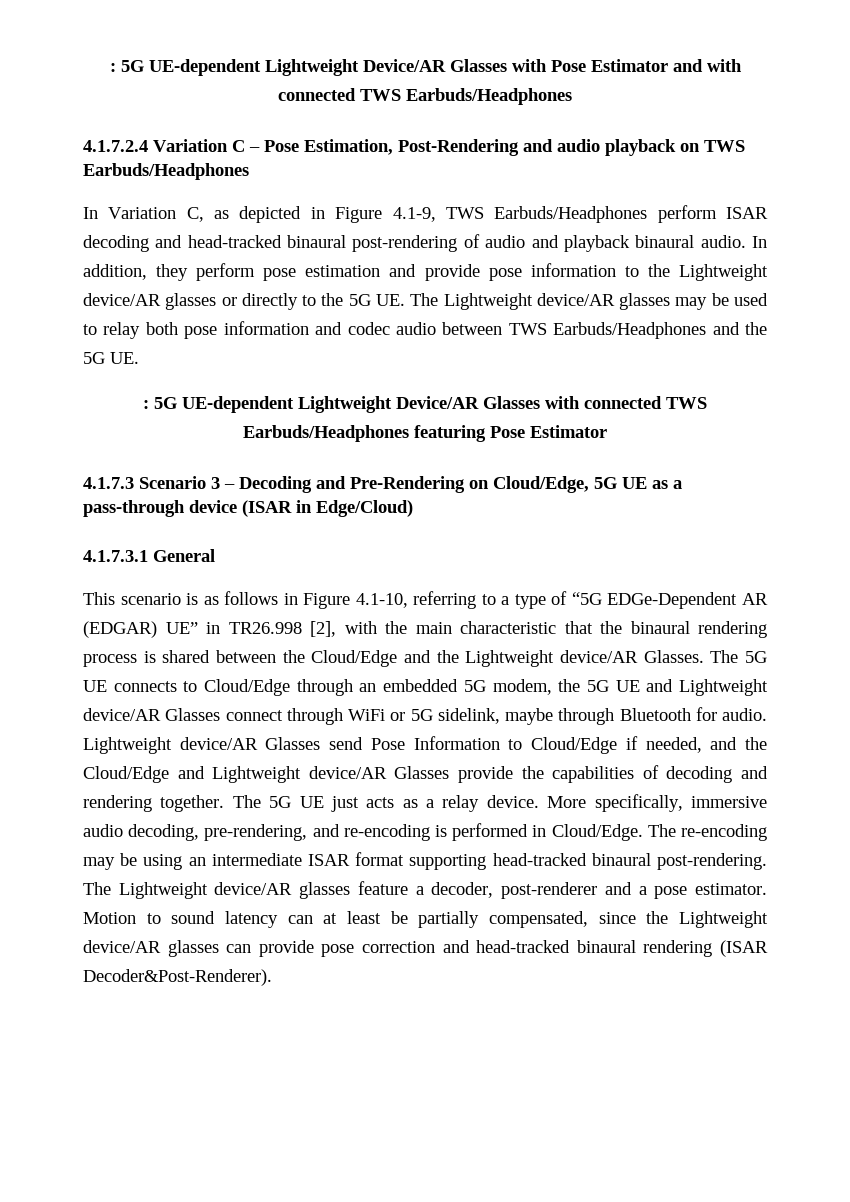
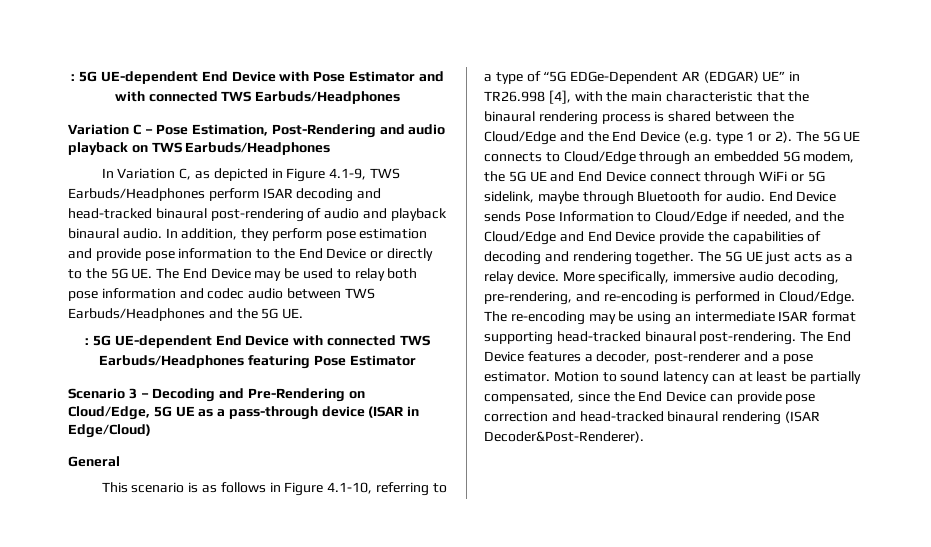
[109,59,507,76] : 5G UE-dependent Lightweight Device/AR Glasses -> [71,71,276,84] : 5G UE-dependent End Device
[83,140,148,152] 4.1.7.2.4 -> (401, 97) none
[679,264,768,281] [83,293,217,310] Lightweight device/AR glasses -> [298,248,367,259] End Device
[443,293,671,310] Lightweight device/AR glasses -> [182,268,251,279] End Device
[298,396,540,413] Lightweight Device/AR Glasses -> [215,335,290,346] End Device
[83,477,134,489] 4.1.7.3 -> (416, 360) none
[83,550,148,562] 4.1.7.3.1 -> (151, 431) none
[310,621,336,637] [2], -> [548,90,571,104] [4],
[465,650,704,667] Lightweight device/AR Glasses. -> [612,131,793,145] End Device (e.g. type 1 or 2).
[679,679,769,696] [83,708,221,721] Lightweight device/AR Glasses -> [578,171,646,182] End Device
[83,737,364,754] Lightweight device/AR Glasses send -> [768,191,837,202] [484,211,521,222] End Device sends
[212,766,450,783] Lightweight device/AR Glasses -> [587,231,656,242] End Device
[118,881,408,899] Lightweight device/AR glasses feature -> [826,331,851,342] [484,351,581,362] End Device features
[679,911,768,928] [83,940,219,957] Lightweight device/AR glasses -> [638,391,707,402] End Device

